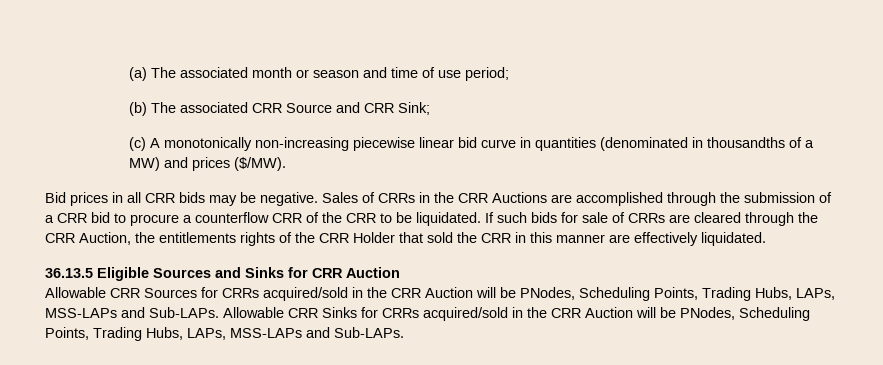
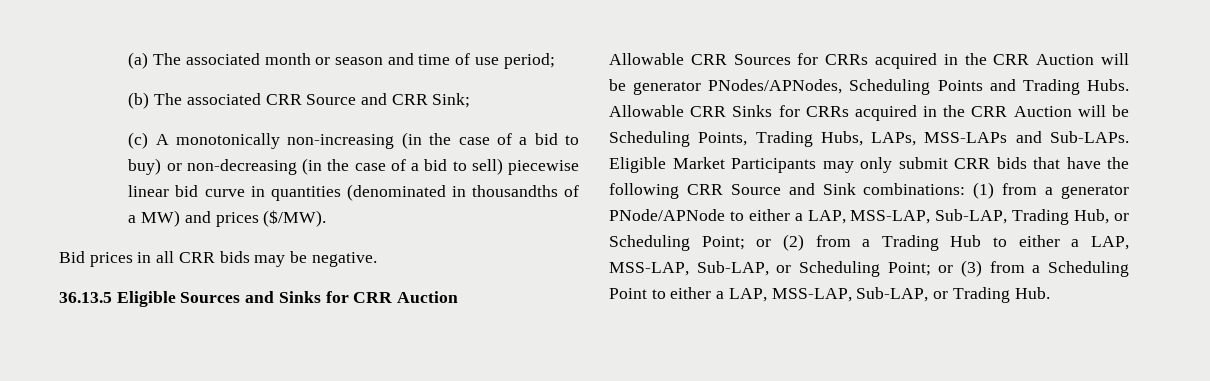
(349, 144) none -> [401,132,579,149] [128,158,503,175] (in the case of a bid to buy) or non-decreasing (in the case of a bid to sell)
[322,192,832,206] [45,212,818,226] [45,232,766,246] Sales of CRRs in the CRR Auctions are accomplished through the submission of a CRR bid to procure a counterflow CRR of the CRR to be liquidated. If such bids for sale of CRRs are cleared through the CRR Auction, the entitlements rights of the CRR Holder that sold the CRR in this manner are effectively liquidated. -> (377, 259) none
[263,287,835,301] [45,307,810,321] [45,327,404,341] acquired/sold in the CRR Auction will be PNodes, Scheduling Points, Trading Hubs, LAPs, MSS-LAPs and Sub-LAPs. Allowable CRR Sinks for CRRs acquired/sold in the CRR Auction will be PNodes, Scheduling Points, Trading Hubs, LAPs, MSS-LAPs and Sub-LAPs. -> [875,53,1129,69] [609,79,1129,95] [609,105,1129,121] [609,131,1129,147] [609,157,1129,173] [609,182,1129,199] [609,209,1129,225] [609,234,1129,251] [609,260,1129,277] [609,287,1050,303] acquired in the CRR Auction will be generator PNodes/APNodes, Scheduling Points and Trading Hubs. Allowable CRR Sinks for CRRs acquired in the CRR Auction will be Scheduling Points, Trading Hubs, LAPs, MSS-LAPs and Sub-LAPs. Eligible Market Participants may only submit CRR bids that have the following CRR Source and Sink combinations: (1) from a generator PNode/APNode to either a LAP, MSS-LAP, Sub-LAP, Trading Hub, or Scheduling Point; or (2) from a Trading Hub to either a LAP, MSS-LAP, Sub-LAP, or Scheduling Point; or (3) from a Scheduling Point to either a LAP, MSS-LAP, Sub-LAP, or Trading Hub.

